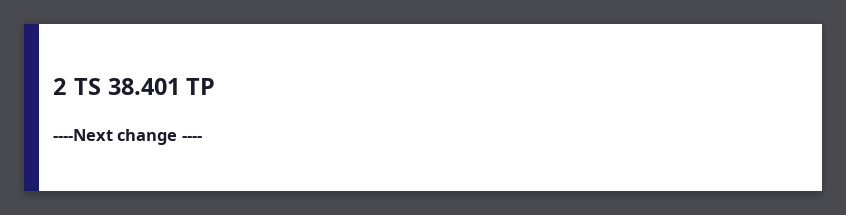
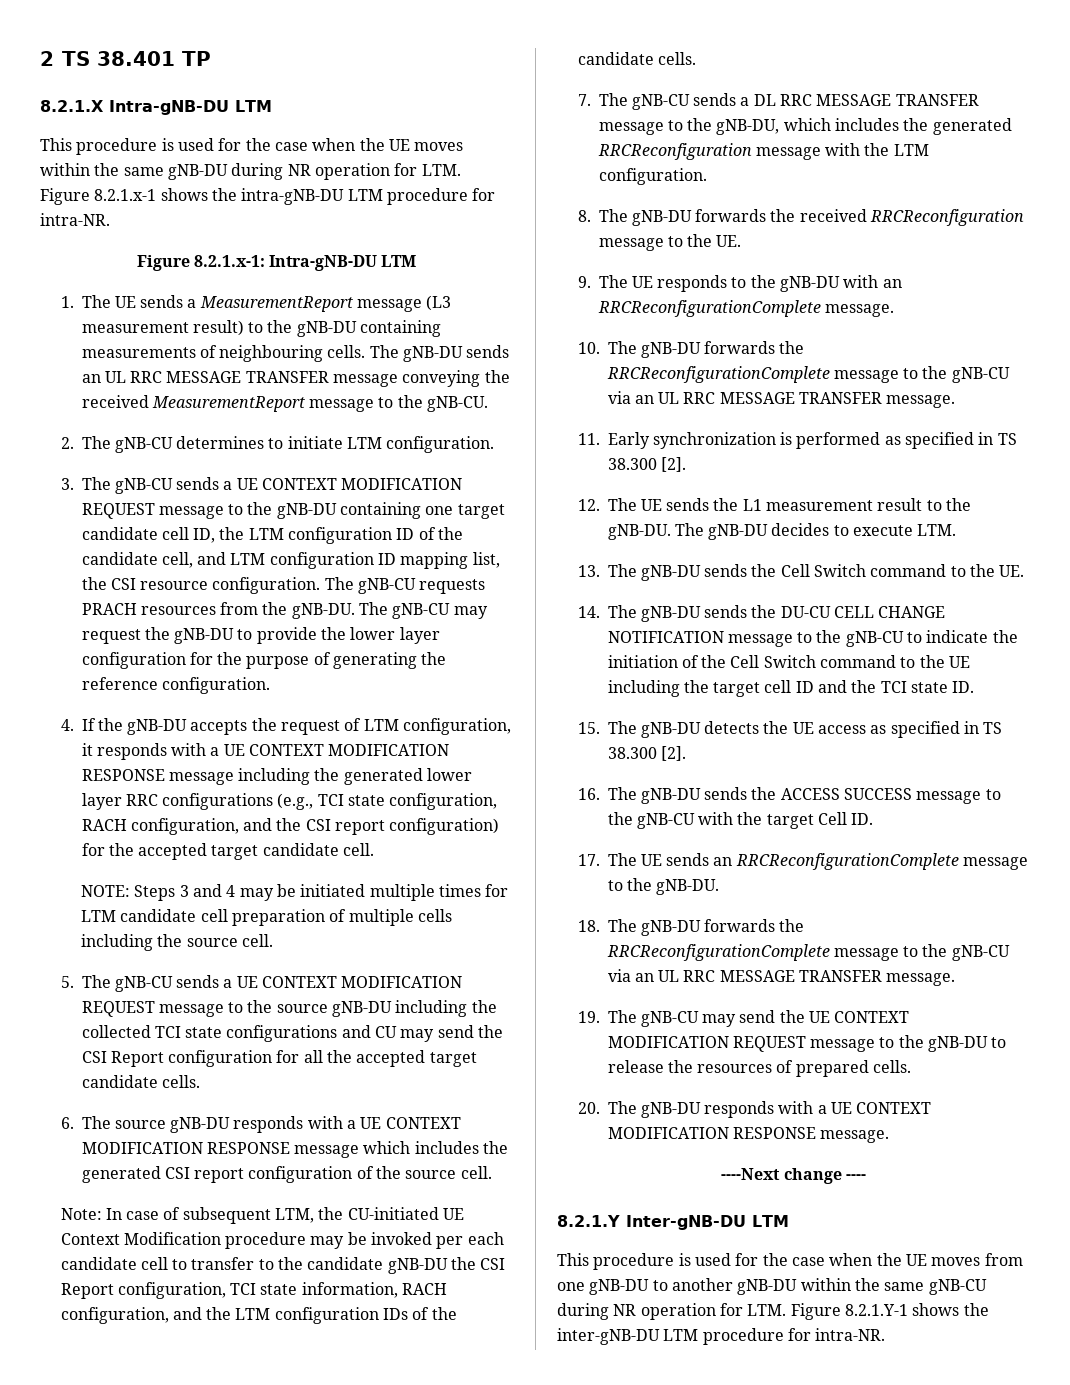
[53,129,202,145] ----Next change ---- -> [40,100,272,115] [40,138,464,155] [40,163,461,180] [40,188,496,205] [40,213,110,226] [136,255,417,271] [60,295,452,312] [81,320,442,337] [81,345,510,362] [81,370,510,387] [81,395,489,412] [60,436,495,453] [60,477,463,494] [81,502,505,519] [81,527,464,544] [81,552,500,569] [81,577,486,594] [81,602,488,619] [81,627,440,644] [81,652,447,669] [81,677,270,694] [60,718,512,735] [81,743,450,760] [81,768,473,785] [81,793,498,810] [81,818,500,835] [81,843,375,860] [81,884,509,901] [81,909,452,926] [81,934,274,951] [60,975,463,992] [81,1000,497,1017] [81,1025,504,1042] [81,1050,477,1067] [81,1075,200,1088] [60,1116,461,1133] [81,1141,509,1158] [81,1166,492,1183] [60,1207,465,1224] [60,1232,504,1249] [60,1257,506,1274] [60,1282,448,1299] [60,1307,457,1324] [577,52,696,65] [577,93,979,110] [598,118,1012,135] [597,143,929,160] [598,168,707,185] [577,209,1025,226] [598,234,742,251] [577,275,902,292] [597,300,894,317] [577,341,805,358] [606,366,1010,383] [607,391,956,408] [577,432,1017,449] [607,457,686,472] [577,498,972,511] [607,523,957,540] [577,564,1025,581] [577,605,946,622] [607,630,1018,647] [607,655,971,668] [607,680,975,697] [577,721,1003,738] [607,746,686,761] [577,787,1001,804] [607,812,874,829] [577,853,1029,870] [607,878,720,895] [577,919,805,936] [606,944,1010,961] [607,969,956,986] [577,1010,910,1027] [607,1035,1007,1052] [607,1060,912,1077] [577,1101,932,1118] [607,1127,890,1143] [721,1168,866,1184] [557,1215,789,1230] [557,1253,1023,1270] [557,1278,987,1295] [557,1303,989,1320] [557,1328,886,1345] 8.2.1.X Intra-gNB-DU LTM // This procedure is used for the case when the UE moves within the same gNB-DU during NR operation for LTM. Figure 8.2.1.x-1 shows the intra-gNB-DU LTM procedure for intra-NR. // Figure 8.2.1.x-1: Intra-gNB-DU LTM // 1. The UE sends a MeasurementReport message (L3 measurement result) to the gNB-DU containing measurements of neighbouring cells. The gNB-DU sends an UL RRC MESSAGE TRANSFER message conveying the received MeasurementReport message to the gNB-CU. // 2. The gNB-CU determines to initiate LTM configuration. // 3. The gNB-CU sends a UE CONTEXT MODIFICATION REQUEST message to the gNB-DU containing one target candidate cell ID, the LTM configuration ID of the candidate cell, and LTM configuration ID mapping list, the CSI resource configuration. The gNB-CU requests PRACH resources from the gNB-DU. The gNB-CU may request the gNB-DU to provide the lower layer configuration for the purpose of generating the reference configuration. // 4. If the gNB-DU accepts the request of LTM configuration, it responds with a UE CONTEXT MODIFICATION RESPONSE message including the generated lower layer RRC configurations (e.g., TCI state configuration, RACH configuration, and the CSI report configuration) for the accepted target candidate cell. // NOTE: Steps 3 and 4 may be initiated multiple times for LTM candidate cell preparation of multiple cells including the source cell. // 5. The gNB-CU sends a UE CONTEXT MODIFICATION REQUEST message to the source gNB-DU including the collected TCI state configurations and CU may send the CSI Report configuration for all the accepted target candidate cells. // 6. The source gNB-DU responds with a UE CONTEXT MODIFICATION RESPONSE message which includes the generated CSI report configuration of the source cell. // Note: In case of subsequent LTM, the CU-initiated UE Context Modification procedure may be invoked per each candidate cell to transfer to the candidate gNB-DU the CSI Report configuration, TCI state information, RACH configuration, and the LTM configuration IDs of the candidate cells. // 7. The gNB-CU sends a DL RRC MESSAGE TRANSFER message to the gNB-DU, which includes the generated RRCReconfiguration message with the LTM configuration. // 8. The gNB-DU forwards the received RRCReconfiguration message to the UE. // 9. The UE responds to the gNB-DU with an RRCReconfigurationComplete message. // 10. The gNB-DU forwards the RRCReconfigurationComplete message to the gNB-CU via an UL RRC MESSAGE TRANSFER message. // 11. Early synchronization is performed as specified in TS 38.300 [2]. // 12. The UE sends the L1 measurement result to the gNB-DU. The gNB-DU decides to execute LTM. // 13. The gNB-DU sends the Cell Switch command to the UE. // 14. The gNB-DU sends the DU-CU CELL CHANGE NOTIFICATION message to the gNB-CU to indicate the initiation of the Cell Switch command to the UE including the target cell ID and the TCI state ID. // 15. The gNB-DU detects the UE access as specified in TS 38.300 [2]. // 16. The gNB-DU sends the ACCESS SUCCESS message to the gNB-CU with the target Cell ID. // 17. The UE sends an RRCReconfigurationComplete message to the gNB-DU. // 18. The gNB-DU forwards the RRCReconfigurationComplete message to the gNB-CU via an UL RRC MESSAGE TRANSFER message. // 19. The gNB-CU may send the UE CONTEXT MODIFICATION REQUEST message to the gNB-DU to release the resources of prepared cells. // 20. The gNB-DU responds with a UE CONTEXT MODIFICATION RESPONSE message. // ----Next change ---- // 8.2.1.Y Inter-gNB-DU LTM // This procedure is used for the case when the UE moves from one gNB-DU to another gNB-DU within the same gNB-CU during NR operation for LTM. Figure 8.2.1.Y-1 shows the inter-gNB-DU LTM procedure for intra-NR.

